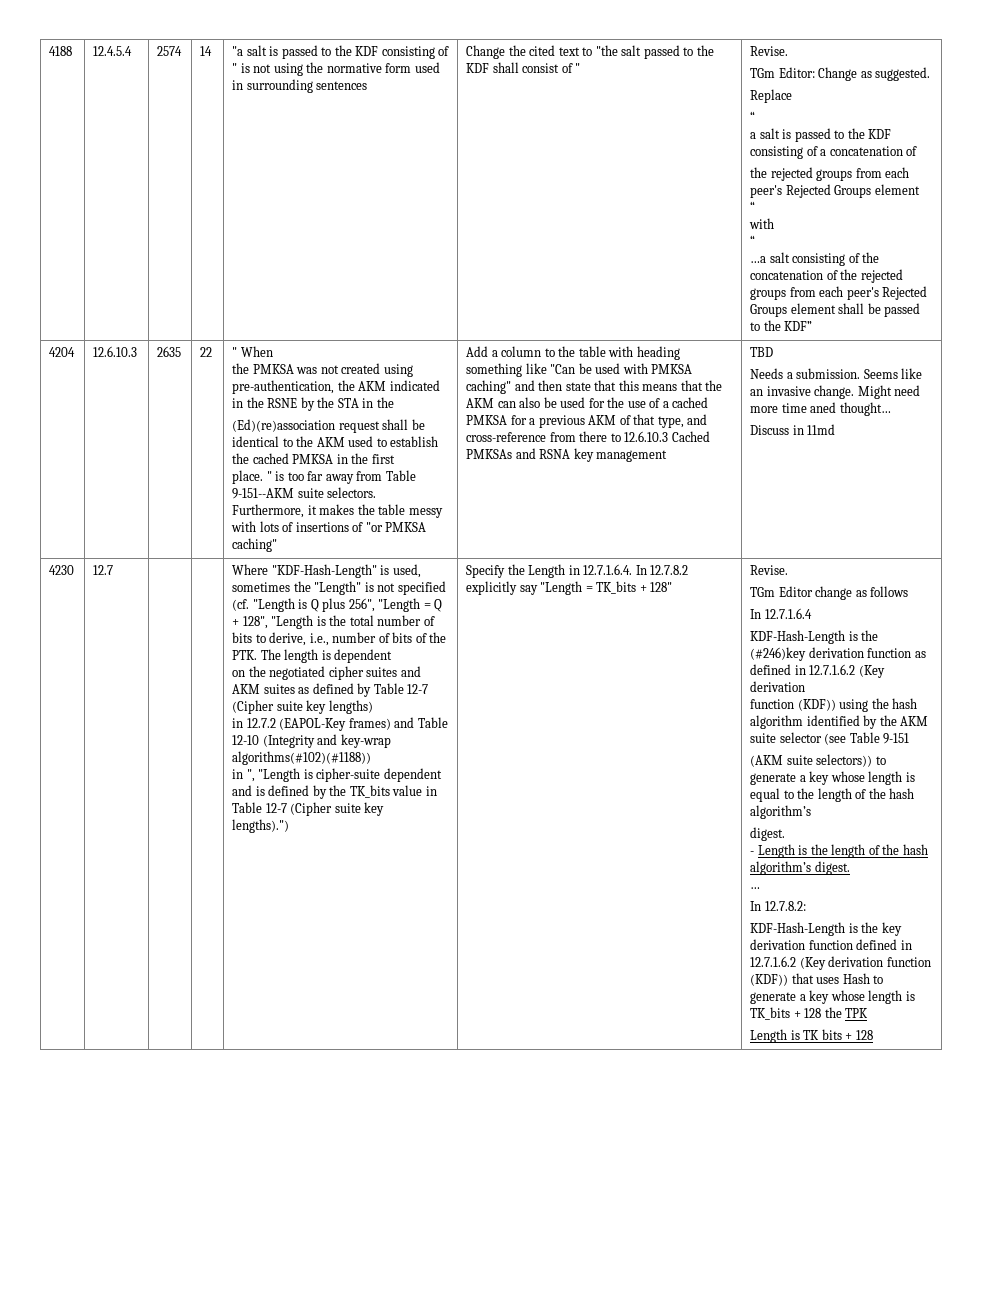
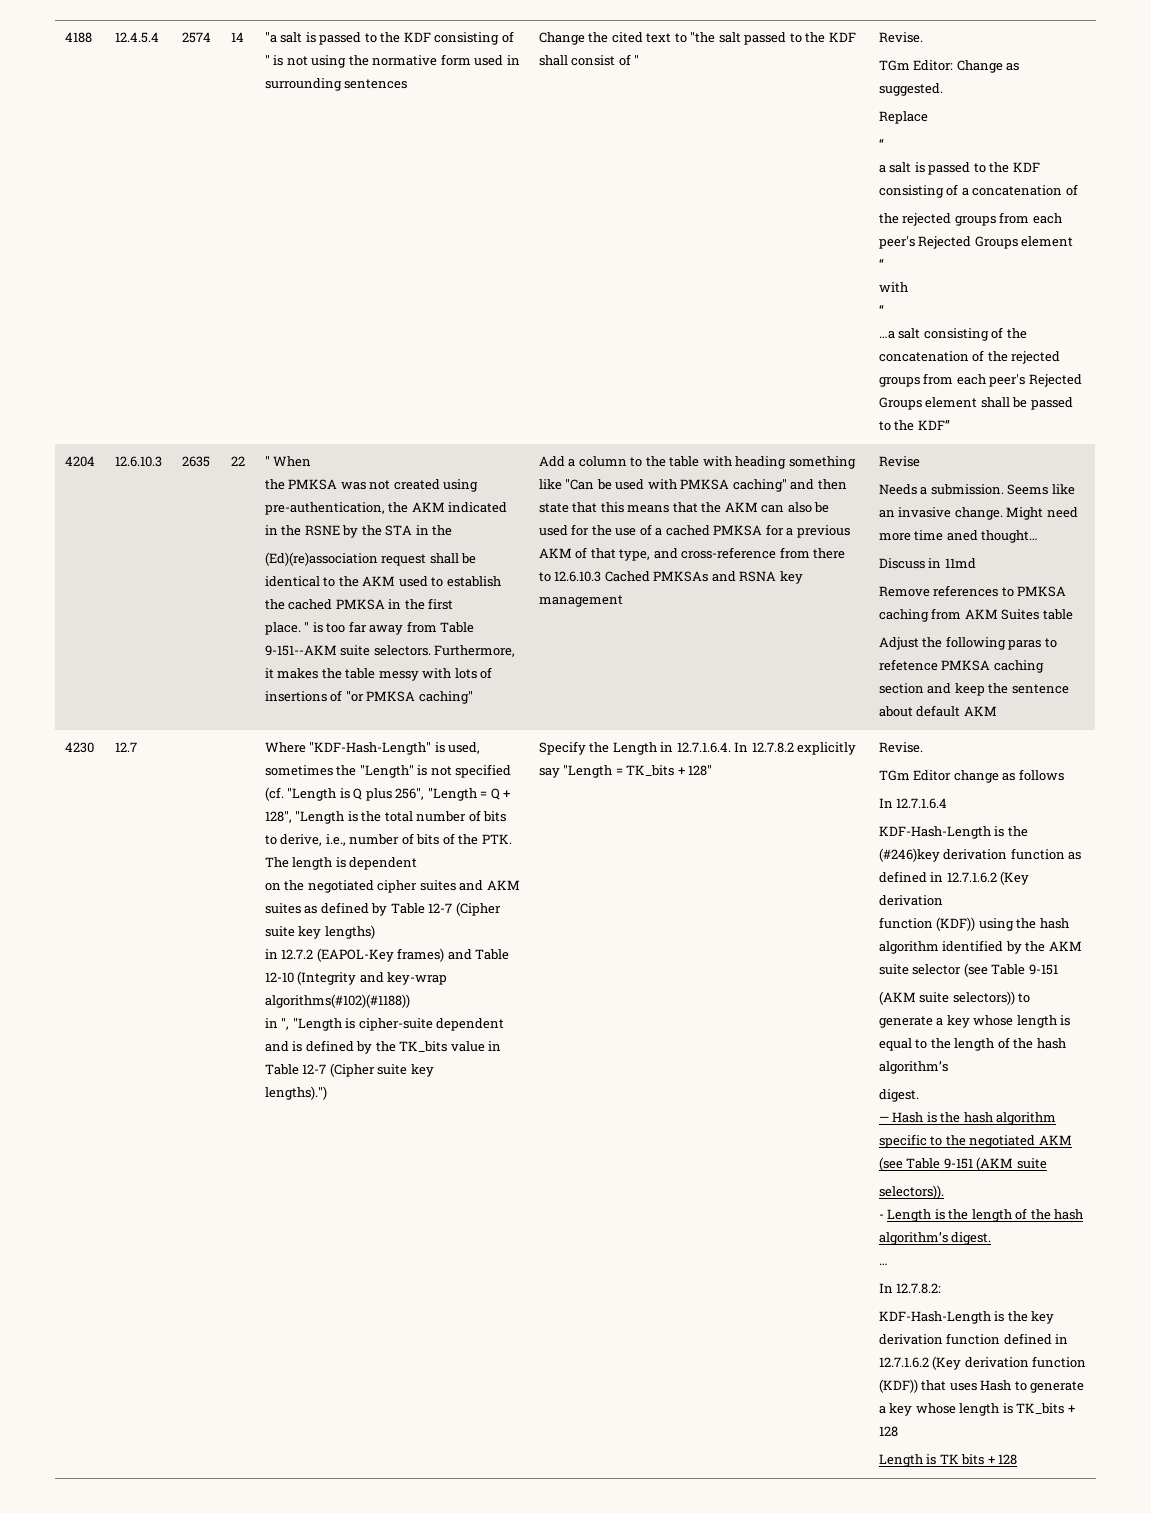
[750,347,774,357] TBD -> [878,456,920,467] Revise
(836, 429) none -> [878,585,1067,597] [878,608,1073,622] [878,636,1057,650] [878,659,1044,673] [878,683,1069,696] [878,705,997,717] // Remove references to PMKSA caching from AKM Suites table // Adjust the following paras to refetence PMKSA caching section and keep the sentence about default AKM
(786, 834) none -> [878,1112,1057,1125] [878,1134,1072,1148] [878,1157,1047,1171] [878,1185,944,1199] // — Hash is the hash algorithm specific to the negotiated AKM (see Table 9-151 (AKM suite // selectors)).
[824,1007,869,1018] the TPK -> (898, 1431) none

